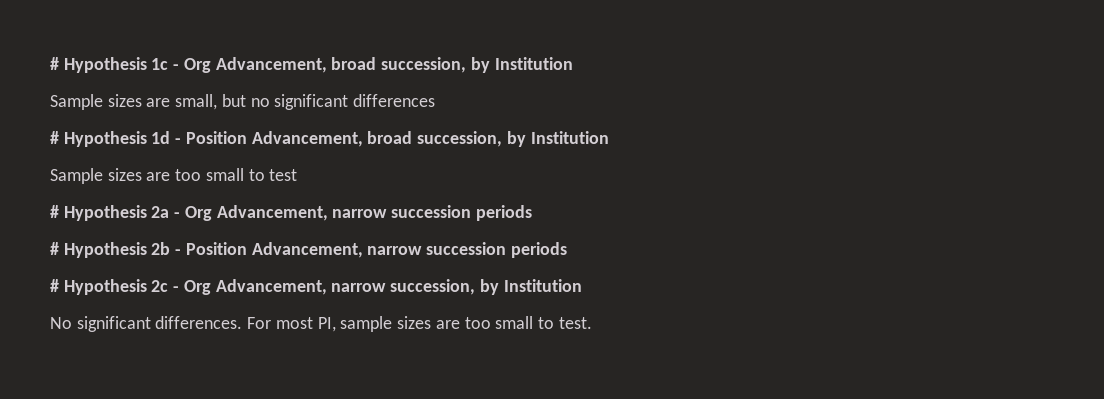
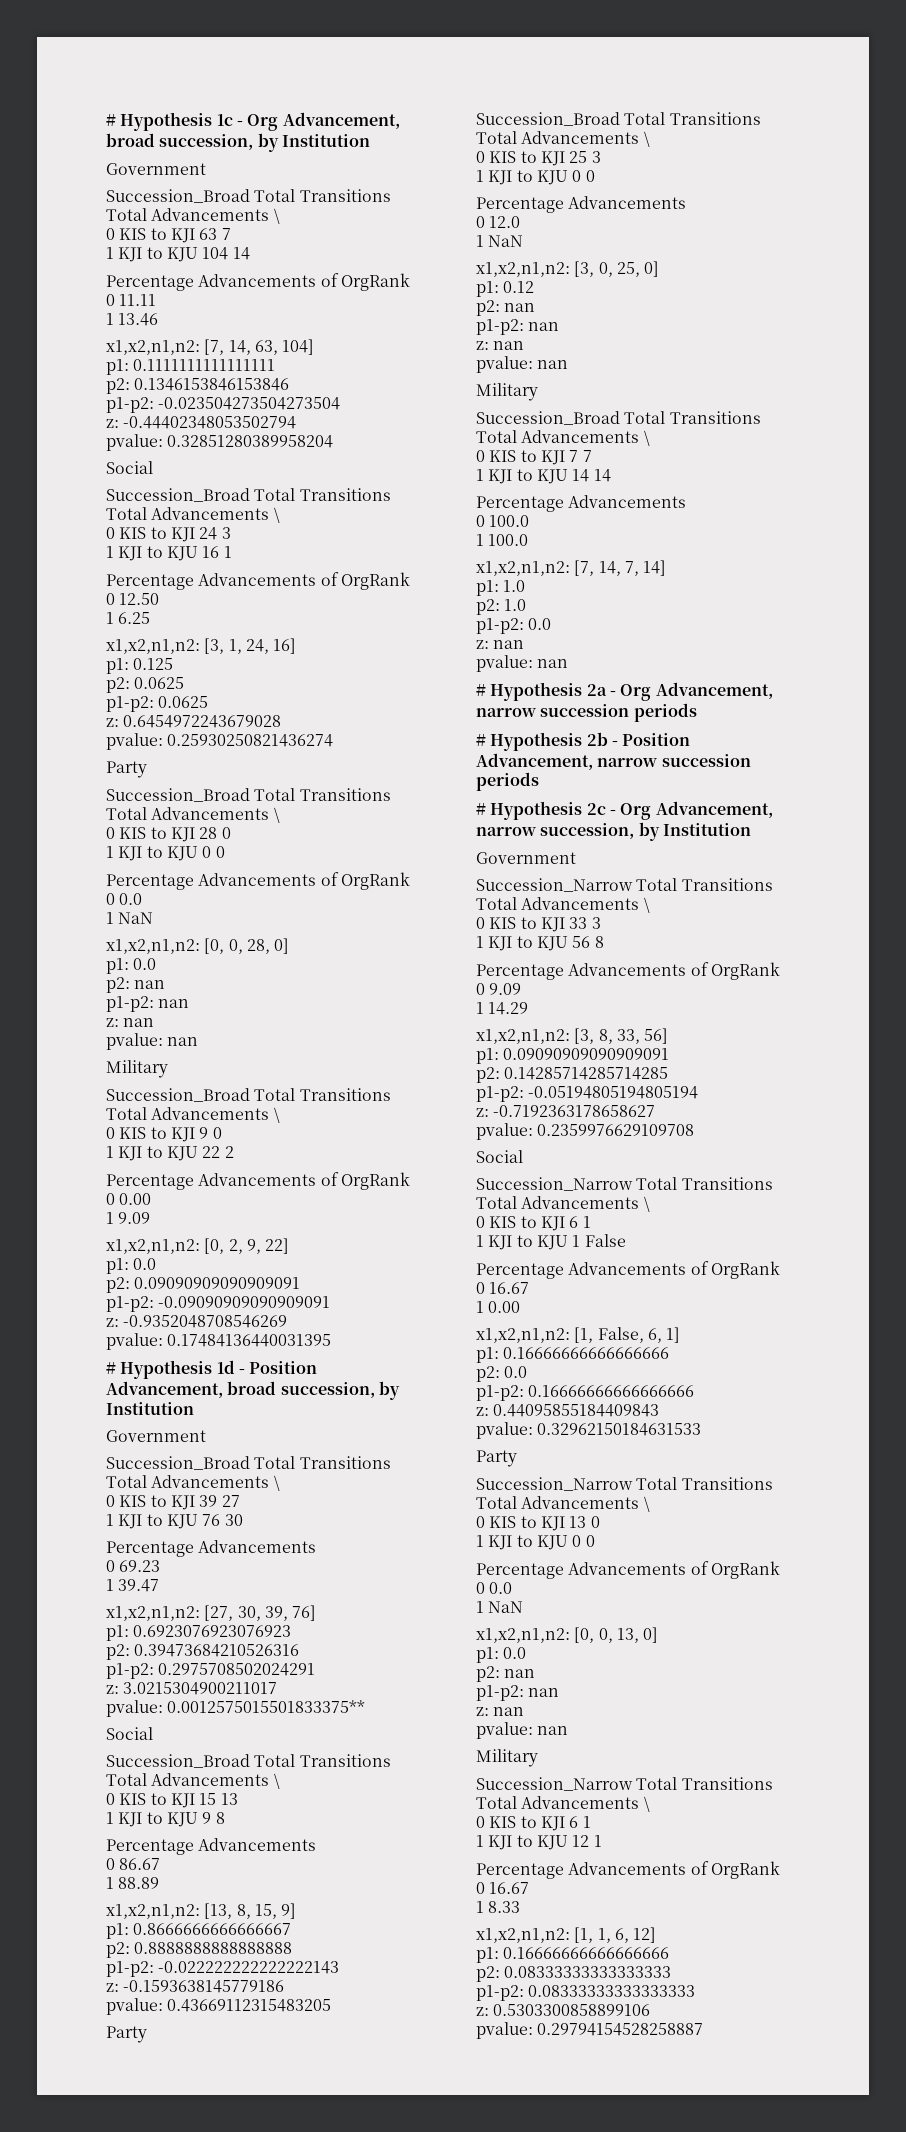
[50,94,436,110] Sample sizes are small, but no significant differences -> [106,163,206,175] [106,189,391,203] [106,208,280,224] [106,228,231,243] [106,247,250,262] [106,273,410,291] [106,294,157,306] [106,313,159,326] [106,339,315,355] [106,359,276,375] [106,378,290,394] [106,397,341,413] [106,416,297,429] [106,434,334,451] [106,461,153,474] [106,488,391,502] [106,507,280,523] [106,527,231,542] [106,546,232,561] [106,572,410,590] [106,593,160,605] [106,612,151,624] [106,638,297,654] [106,658,174,674] [106,677,185,693] [106,696,209,712] [106,715,282,728] [106,733,334,750] [106,761,147,778] [106,788,391,802] [106,807,280,823] [106,827,231,842] [106,846,225,861] [106,872,410,890] [106,893,143,905] [106,912,154,924] [106,938,290,954] [106,958,157,974] [106,977,166,993] [106,996,190,1012] [106,1018,155,1027] [106,1033,199,1050] [106,1060,168,1078] [106,1088,391,1102] [106,1107,280,1123] [106,1127,222,1142] [106,1146,234,1161] [106,1172,410,1190] [106,1193,152,1205] [106,1212,151,1224] [106,1238,290,1254] [106,1258,157,1274] [106,1277,301,1293] [106,1296,331,1312] [106,1315,288,1328] [106,1333,332,1350] Government // Succession_Broad Total Transitions Total Advancements \ // 0 KIS to KJI 63 7 // 1 KJI to KJU 104 14 // Percentage Advancements of OrgRank // 0 11.11 // 1 13.46 // x1,x2,n1,n2: [7, 14, 63, 104] // p1: 0.1111111111111111 // p2: 0.1346153846153846 // p1-p2: -0.023504273504273504 // z: -0.44402348053502794 // pvalue: 0.32851280389958204 // Social // Succession_Broad Total Transitions Total Advancements \ // 0 KIS to KJI 24 3 // 1 KJI to KJU 16 1 // Percentage Advancements of OrgRank // 0 12.50 // 1 6.25 // x1,x2,n1,n2: [3, 1, 24, 16] // p1: 0.125 // p2: 0.0625 // p1-p2: 0.0625 // z: 0.6454972243679028 // pvalue: 0.25930250821436274 // Party // Succession_Broad Total Transitions Total Advancements \ // 0 KIS to KJI 28 0 // 1 KJI to KJU 0 0 // Percentage Advancements of OrgRank // 0 0.0 // 1 NaN // x1,x2,n1,n2: [0, 0, 28, 0] // p1: 0.0 // p2: nan // p1-p2: nan // z: nan // pvalue: nan // Military // Succession_Broad Total Transitions Total Advancements \ // 0 KIS to KJI 9 0 // 1 KJI to KJU 22 2 // Percentage Advancements of OrgRank // 0 0.00 // 1 9.09 // x1,x2,n1,n2: [0, 2, 9, 22] // p1: 0.0 // p2: 0.09090909090909091 // p1-p2: -0.09090909090909091 // z: -0.9352048708546269 // pvalue: 0.17484136440031395
[50,168,298,184] Sample sizes are too small to test -> [106,1430,206,1442] [106,1456,391,1470] [106,1475,280,1491] [106,1495,240,1510] [106,1514,243,1529] [106,1540,317,1557] [106,1560,161,1572] [106,1579,160,1592] [106,1605,317,1621] [106,1625,292,1641] [106,1644,300,1660] [106,1663,316,1679] [106,1682,278,1695] [106,1700,366,1717] [106,1727,153,1740] [106,1754,391,1768] [106,1773,280,1789] [106,1793,238,1808] [106,1812,225,1827] [106,1838,317,1855] [106,1858,161,1870] [106,1877,160,1889] [106,1903,297,1919] [106,1923,292,1939] [106,1942,293,1958] [106,1961,340,1977] [106,1980,285,1993] [106,1998,332,2015] [106,2026,147,2043] [476,112,761,126] [476,131,650,147] [476,151,601,166] [476,170,595,185] [476,196,687,213] [476,216,521,228] [476,235,524,247] [476,261,660,277] [476,281,535,297] [476,300,536,316] [476,319,560,335] [476,341,525,350] [476,356,569,373] [476,383,538,401] [476,411,761,425] [476,430,650,446] [476,450,592,465] [476,469,611,484] [476,495,687,512] [476,515,530,527] [476,534,529,546] [476,560,667,576] [476,580,526,596] [476,599,527,615] [476,618,552,634] [476,640,525,649] [476,655,569,672] Government // Succession_Broad Total Transitions Total Advancements \ // 0 KIS to KJI 39 27 // 1 KJI to KJU 76 30 // Percentage Advancements // 0 69.23 // 1 39.47 // x1,x2,n1,n2: [27, 30, 39, 76] // p1: 0.6923076923076923 // p2: 0.39473684210526316 // p1-p2: 0.2975708502024291 // z: 3.0215304900211017 // pvalue: 0.0012575015501833375** // Social // Succession_Broad Total Transitions Total Advancements \ // 0 KIS to KJI 15 13 // 1 KJI to KJU 9 8 // Percentage Advancements // 0 86.67 // 1 88.89 // x1,x2,n1,n2: [13, 8, 15, 9] // p1: 0.8666666666666667 // p2: 0.8888888888888888 // p1-p2: -0.022222222222222143 // z: -0.1593638145779186 // pvalue: 0.43669112315483205 // Party // Succession_Broad Total Transitions Total Advancements \ // 0 KIS to KJI 25 3 // 1 KJI to KJU 0 0 // Percentage Advancements // 0 12.0 // 1 NaN // x1,x2,n1,n2: [3, 0, 25, 0] // p1: 0.12 // p2: nan // p1-p2: nan // z: nan // pvalue: nan // Military // Succession_Broad Total Transitions Total Advancements \ // 0 KIS to KJI 7 7 // 1 KJI to KJU 14 14 // Percentage Advancements // 0 100.0 // 1 100.0 // x1,x2,n1,n2: [7, 14, 7, 14] // p1: 1.0 // p2: 1.0 // p1-p2: 0.0 // z: nan // pvalue: nan
[50,316,592,332] No significant differences. For most PI, sample sizes are too small to test. -> [476,852,576,864] [476,878,773,892] [476,897,650,913] [476,917,601,932] [476,936,604,951] [476,962,780,980] [476,983,522,995] [476,1002,529,1015] [476,1028,669,1044] [476,1048,670,1064] [476,1067,669,1083] [476,1086,699,1102] [476,1105,656,1117] [476,1123,695,1140] [476,1150,523,1163] [476,1177,773,1191] [476,1196,650,1212] [476,1216,591,1231] [476,1234,626,1250] [476,1261,780,1279] [476,1282,530,1294] [476,1301,521,1313] [476,1327,681,1343] [476,1347,670,1363] [476,1366,528,1382] [476,1385,695,1401] [476,1404,660,1417] [476,1422,702,1439] [476,1450,517,1467] [476,1477,773,1491] [476,1496,650,1512] [476,1516,600,1531] [476,1535,595,1550] [476,1561,780,1579] [476,1582,513,1594] [476,1601,524,1613] [476,1627,659,1643] [476,1647,527,1663] [476,1666,536,1682] [476,1685,560,1701] [476,1707,525,1716] [476,1722,569,1739] [476,1749,538,1767] [476,1777,773,1791] [476,1796,650,1812] [476,1816,591,1831] [476,1835,602,1850] [476,1861,780,1879] [476,1882,530,1894] [476,1901,521,1913] [476,1927,657,1943] [476,1947,670,1963] [476,1966,672,1982] [476,1985,696,2001] [476,2004,651,2016] [476,2022,704,2039] Government // Succession_Narrow Total Transitions Total Advancements \ // 0 KIS to KJI 33 3 // 1 KJI to KJU 56 8 // Percentage Advancements of OrgRank // 0 9.09 // 1 14.29 // x1,x2,n1,n2: [3, 8, 33, 56] // p1: 0.09090909090909091 // p2: 0.14285714285714285 // p1-p2: -0.05194805194805194 // z: -0.7192363178658627 // pvalue: 0.2359976629109708 // Social // Succession_Narrow Total Transitions Total Advancements \ // 0 KIS to KJI 6 1 // 1 KJI to KJU 1 False // Percentage Advancements of OrgRank // 0 16.67 // 1 0.00 // x1,x2,n1,n2: [1, False, 6, 1] // p1: 0.16666666666666666 // p2: 0.0 // p1-p2: 0.16666666666666666 // z: 0.44095855184409843 // pvalue: 0.32962150184631533 // Party // Succession_Narrow Total Transitions Total Advancements \ // 0 KIS to KJI 13 0 // 1 KJI to KJU 0 0 // Percentage Advancements of OrgRank // 0 0.0 // 1 NaN // x1,x2,n1,n2: [0, 0, 13, 0] // p1: 0.0 // p2: nan // p1-p2: nan // z: nan // pvalue: nan // Military // Succession_Narrow Total Transitions Total Advancements \ // 0 KIS to KJI 6 1 // 1 KJI to KJU 12 1 // Percentage Advancements of OrgRank // 0 16.67 // 1 8.33 // x1,x2,n1,n2: [1, 1, 6, 12] // p1: 0.16666666666666666 // p2: 0.08333333333333333 // p1-p2: 0.08333333333333333 // z: 0.5303300858899106 // pvalue: 0.29794154528258887

